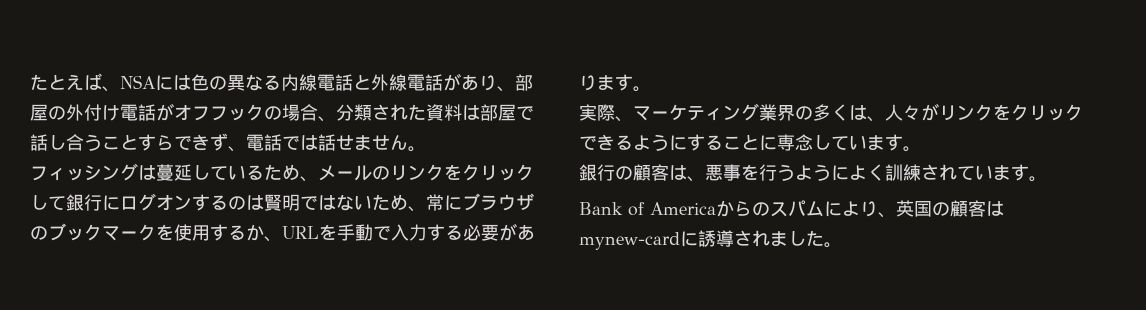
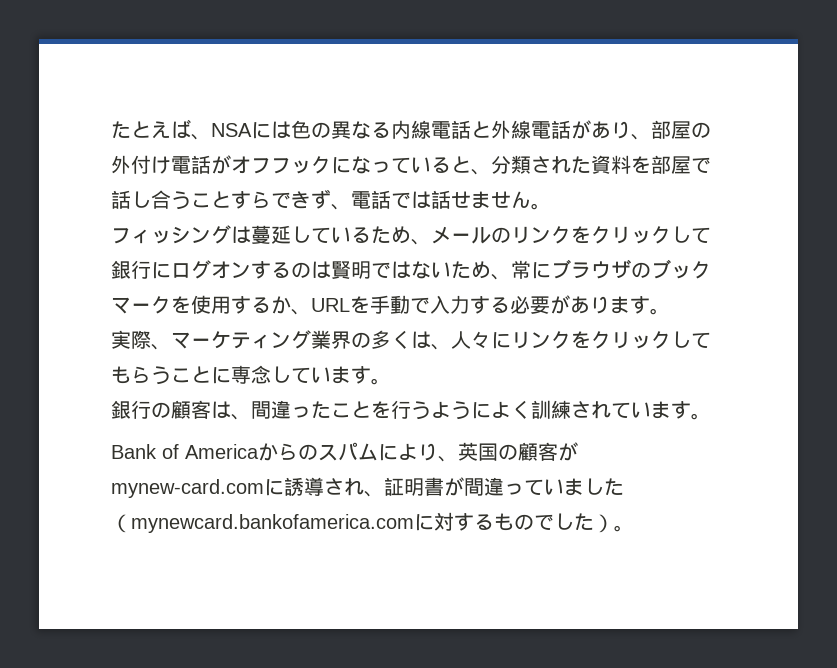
[264,104,318,121] の場合 -> [331,156,471,174] になっていると
[462,105,480,120] は -> [631,156,651,174] を
[921,103,1083,121] [579,134,723,151] がリンクをクリックできるようにする -> [491,331,711,349] [111,366,171,385] にリンクをクリックしてもらう
[705,164,741,181] 悪事 -> [251,400,371,419] 間違ったこと
[986,201,1004,216] [579,232,680,250] はmynew-card -> [558,442,578,461] [111,479,264,498] がmynew-card.com
[770,230,824,246] ました -> [364,477,624,497] [111,512,614,533] 、証明書が間違っていました（mynewcard.bankofamerica.comに対するものでした）

